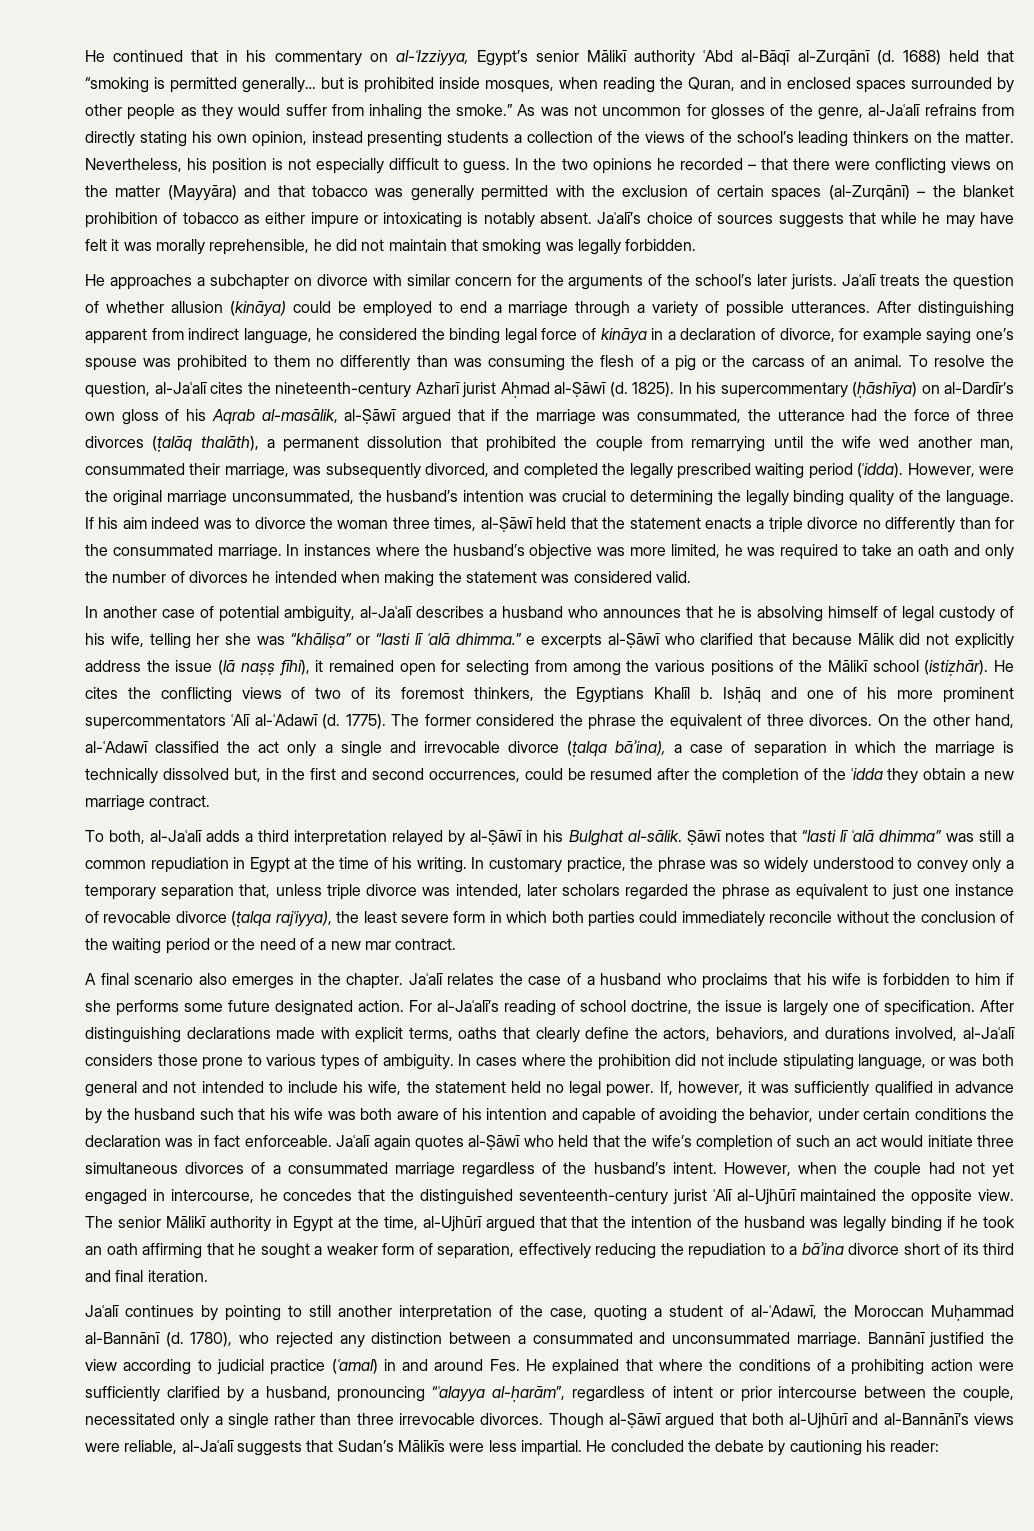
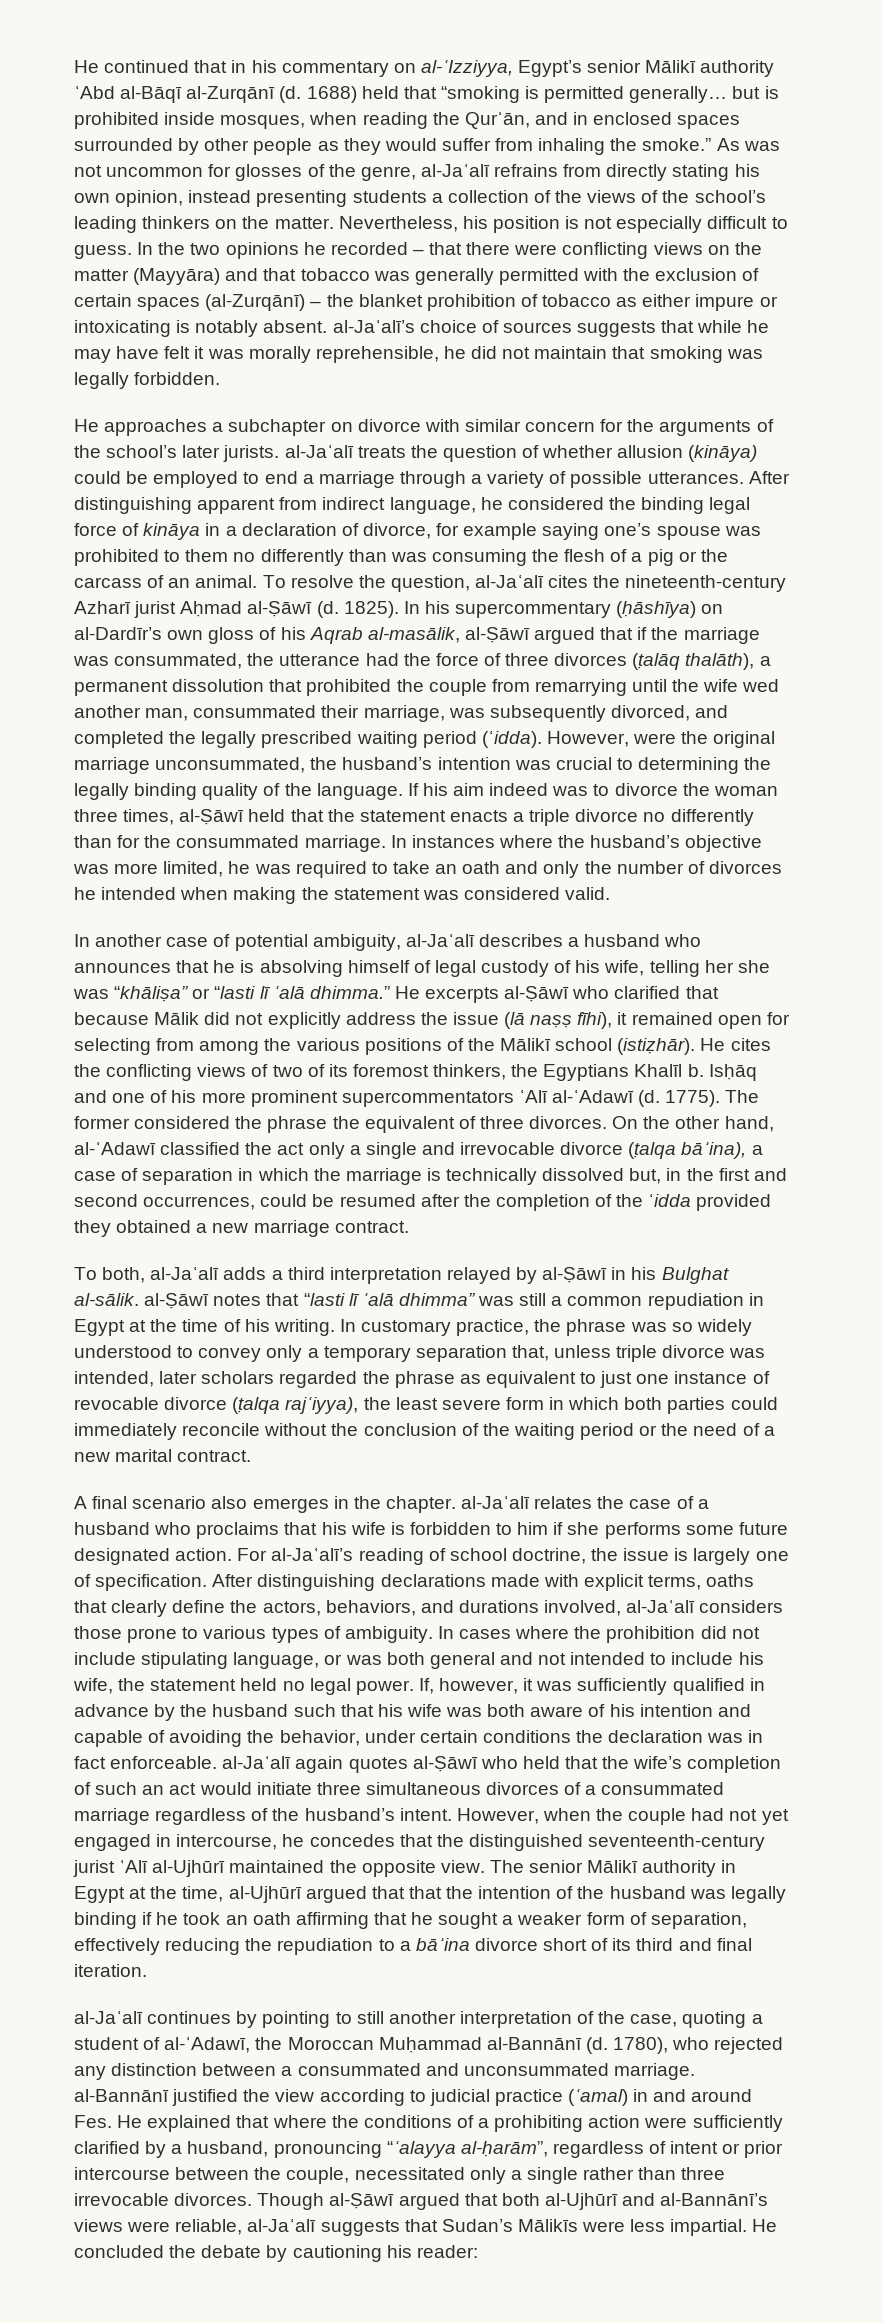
[687,77,735,91] Quran, -> [464,111,530,129] Qurʾān,
[597,212,642,224] Jaʿalī’s -> [332,319,415,333] al-Jaʿalī’s
[842,274,877,286] Jaʿalī -> [284,444,354,458] al-Jaʿalī
[526,636,536,645] e -> [394,986,420,999] He
[887,768,967,784] they obtain -> [696,1194,772,1211] [74,1220,192,1237] provided they obtained
[686,830,721,845] Ṣāwī -> [144,1293,210,1309] al-Ṣāwī
[364,941,391,950] mar -> [115,1449,173,1462] marital
[408,973,443,985] Jaʿalī -> [461,1495,531,1509] al-Jaʿalī
[336,1135,371,1147] Jaʿalī -> [222,1755,292,1769] al-Jaʿalī
[85,1305,119,1317] Jaʿalī -> [74,2010,143,2024] al-Jaʿalī
[867,1332,925,1344] Bannānī -> [74,2089,169,2102] al-Bannānī

